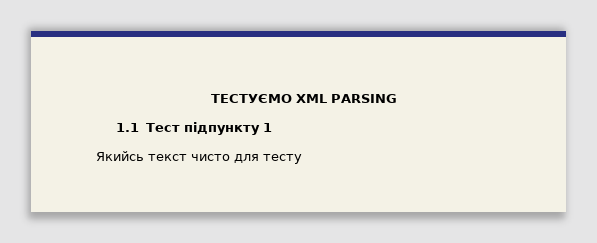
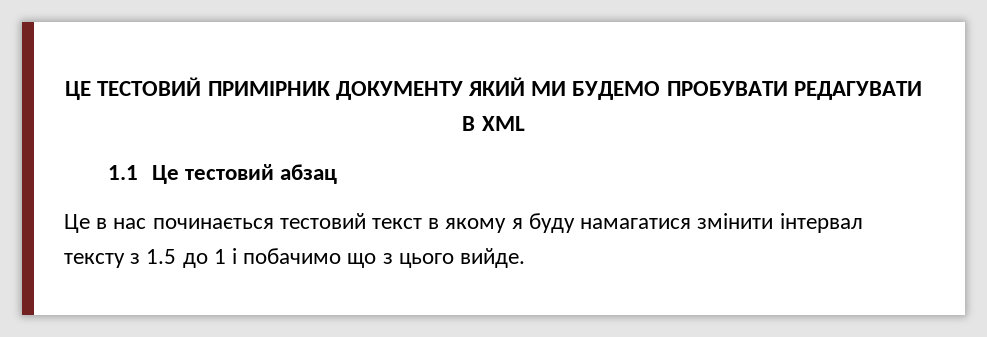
[210,94,292,103] ТЕСТУЄМО -> [65,77,922,100] [462,116,476,131] ЦЕ ТЕСТОВИЙ ПРИМІРНИК ДОКУМЕНТУ ЯКИЙ МИ БУДЕМО ПРОБУВАТИ РЕДАГУВАТИ В
[330,94,397,103] PARSING -> (525, 123) none
[145,122,272,135] [96,151,302,164] Тест підпункту 1 // Якийсь текст чисто для тесту -> [151,164,338,184] [64,213,863,233] [64,248,526,268] Це тестовий абзац // Це в нас починається тестовий текст в якому я буду намагатися змінити інтервал тексту з 1.5 до 1 і побачимо що з цього вийде.

